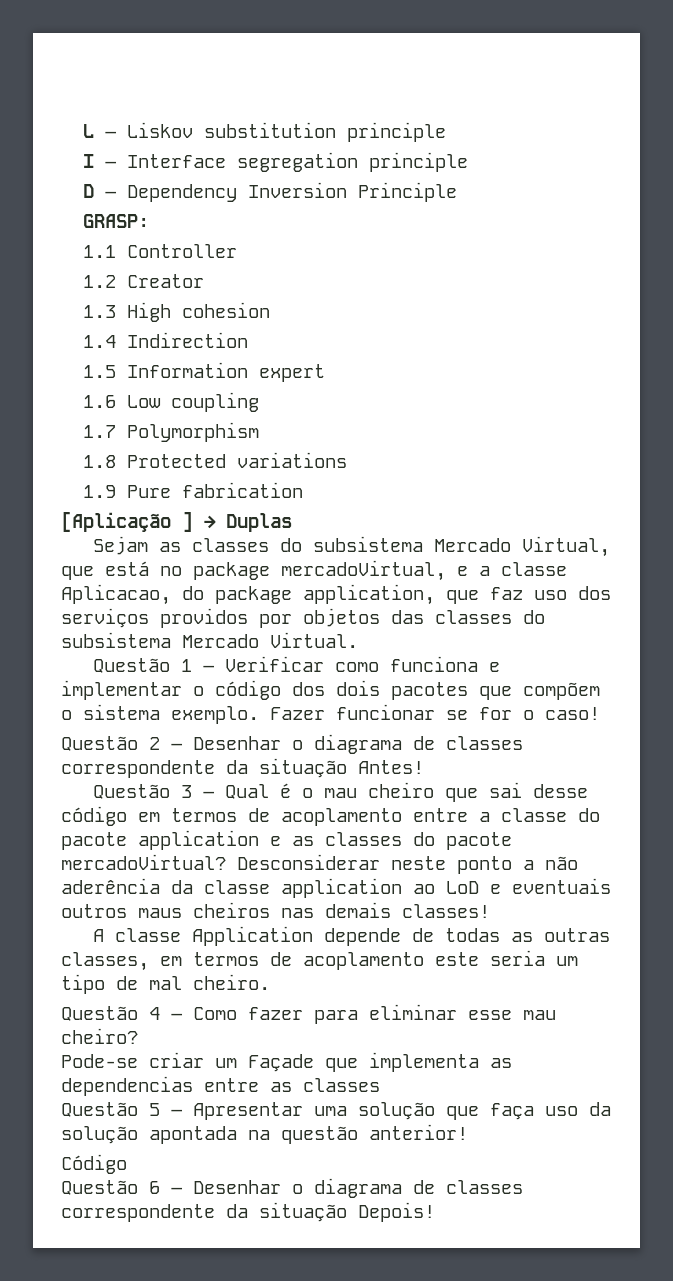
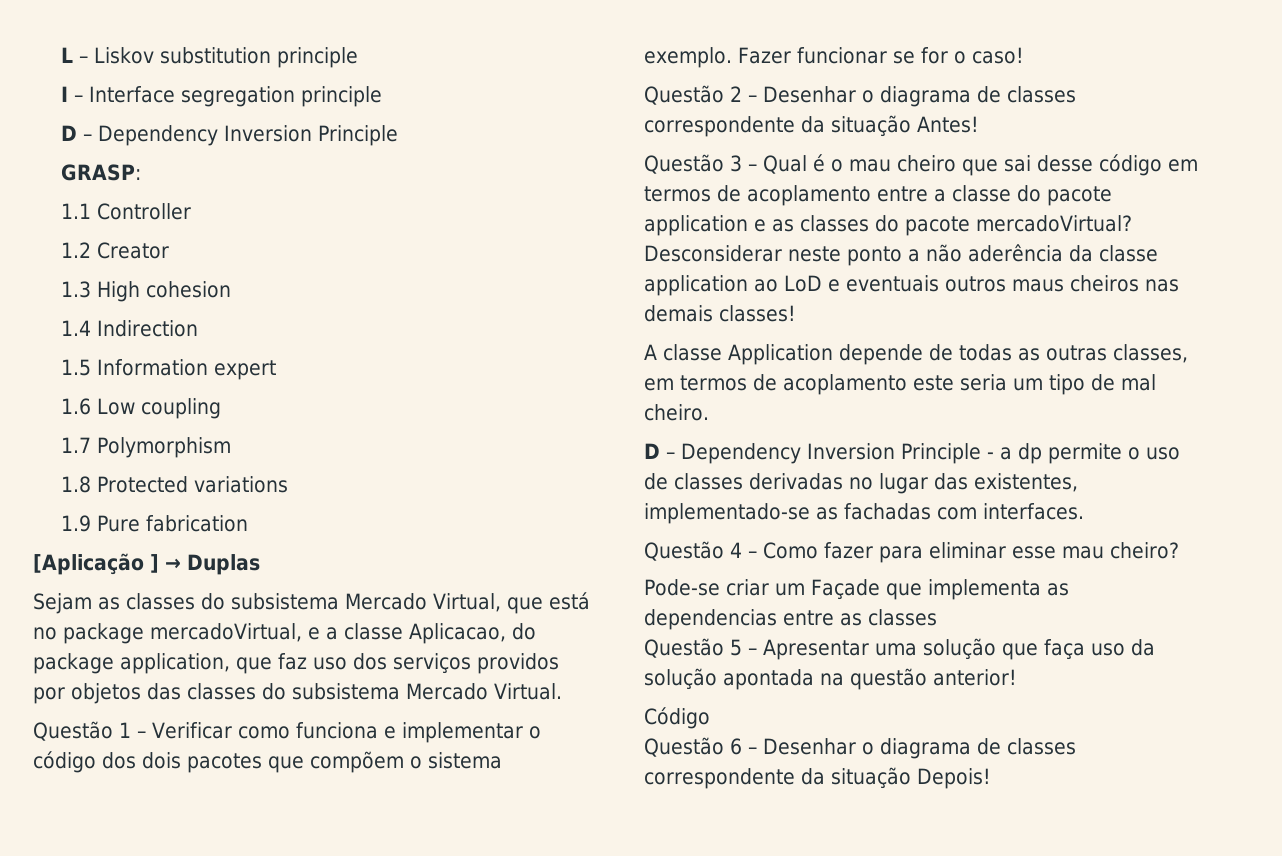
(270, 982) none -> [644,443,1180,464] [644,473,1078,494] [644,503,1084,524] // D – Dependency Inversion Principle - a dp permite o uso de classes derivadas no lugar das existentes, implementado-se as fachadas com interfaces.

